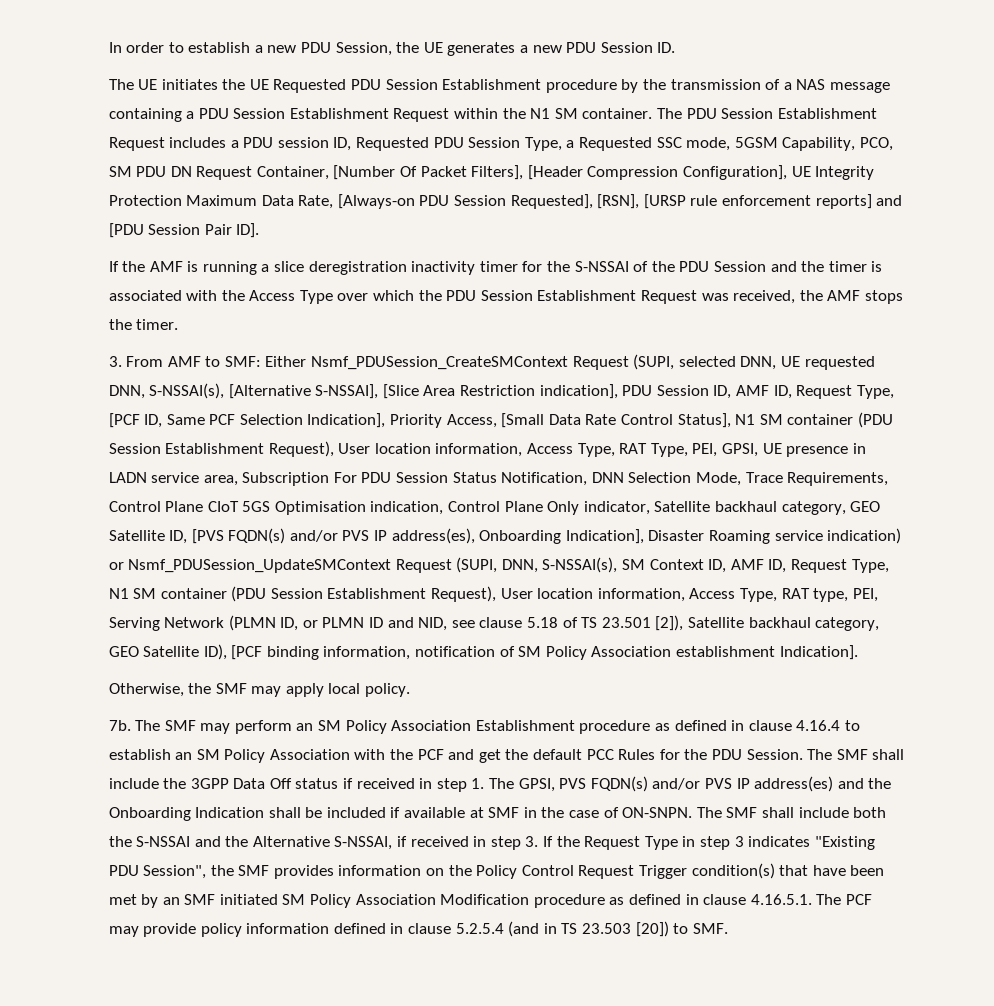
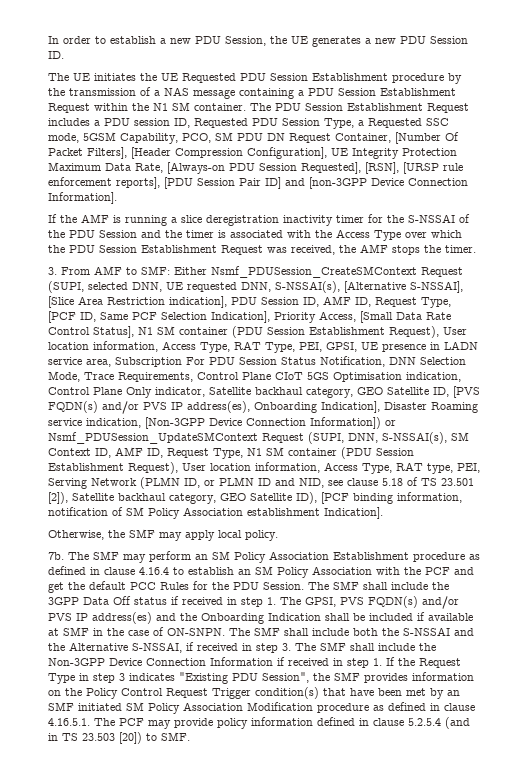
[815,194,903,209] reports] and -> [115,177,160,189] reports],
[236,223,260,238] ID]. -> [264,177,468,189] [47,192,117,204] ID] and [non-3GPP Device Connection Information].
[827,528,902,544] indication) -> [85,417,381,429] indication, [Non-3GPP Device Connection Information])
(539, 841) none -> [294,642,436,651] [47,657,382,668] The SMF shall include the Non-3GPP Device Connection Information if received in step 1.

